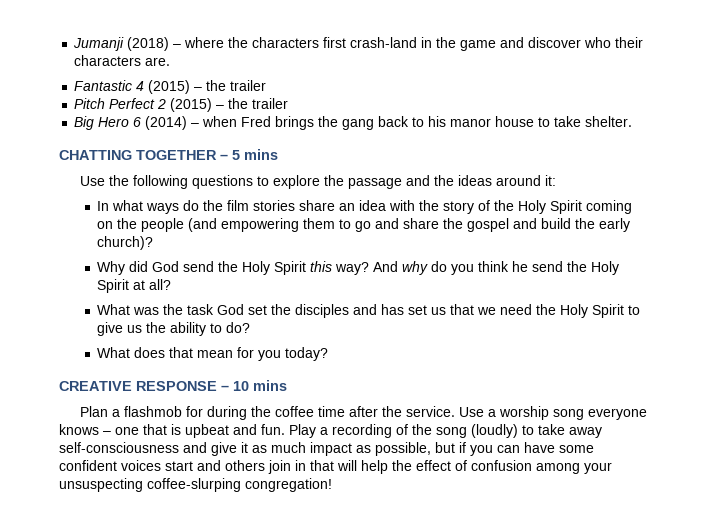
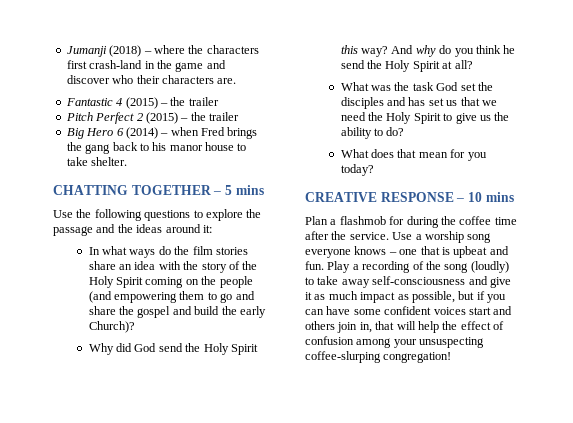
[97,236,154,250] church)? -> [88,321,135,333] Church)?
[295,460,306,471] in -> [359,322,372,333] in,

